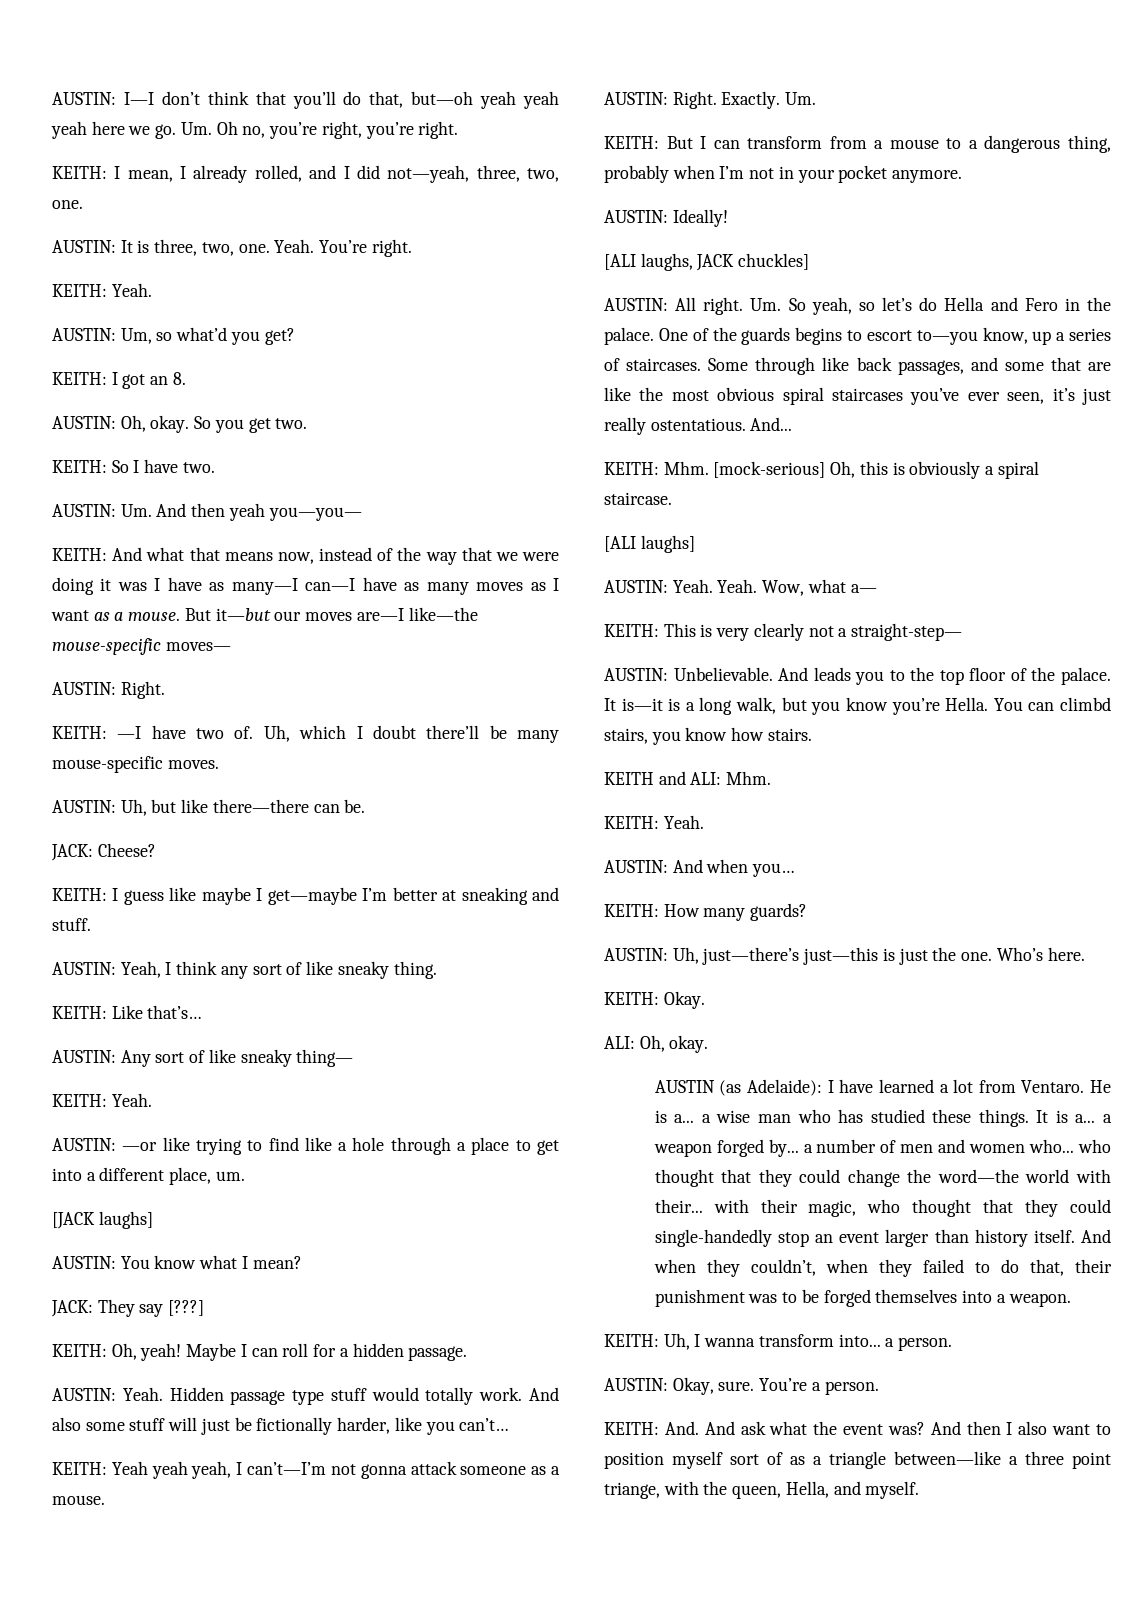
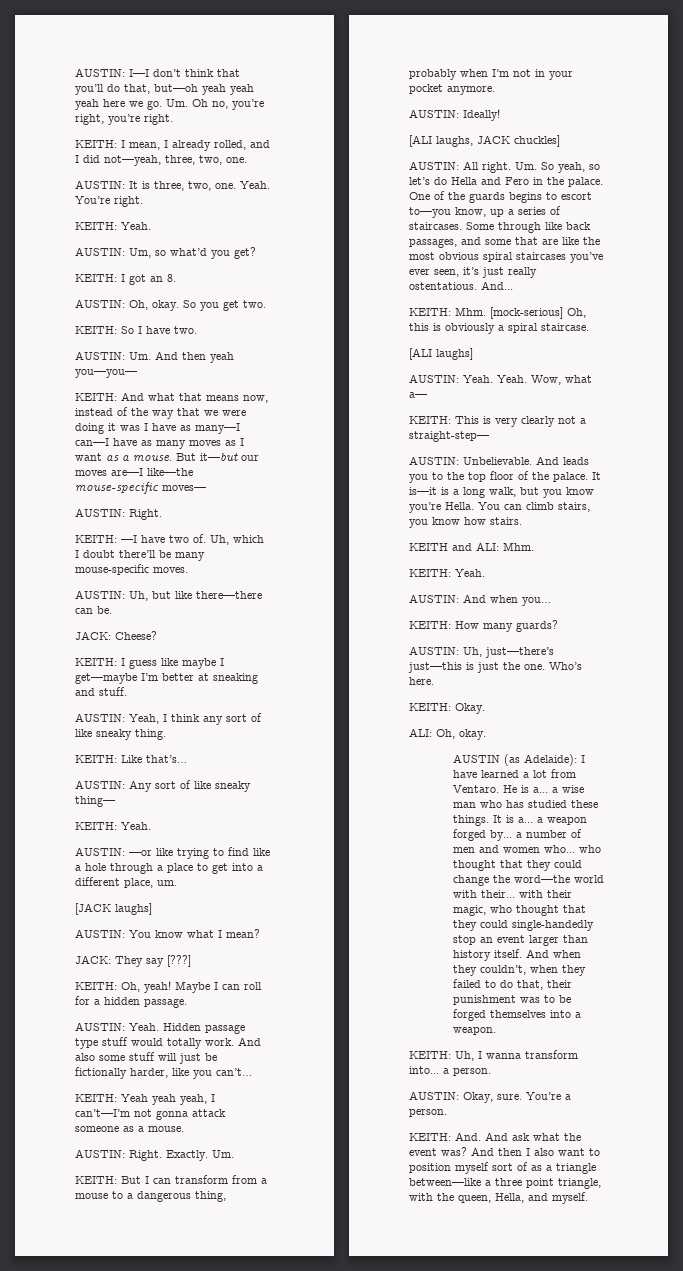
[1060,697,1111,711] climbd -> [526,502,554,510] climb
[604,1482,660,1499] triange, -> [558,1178,601,1189] triangle,

